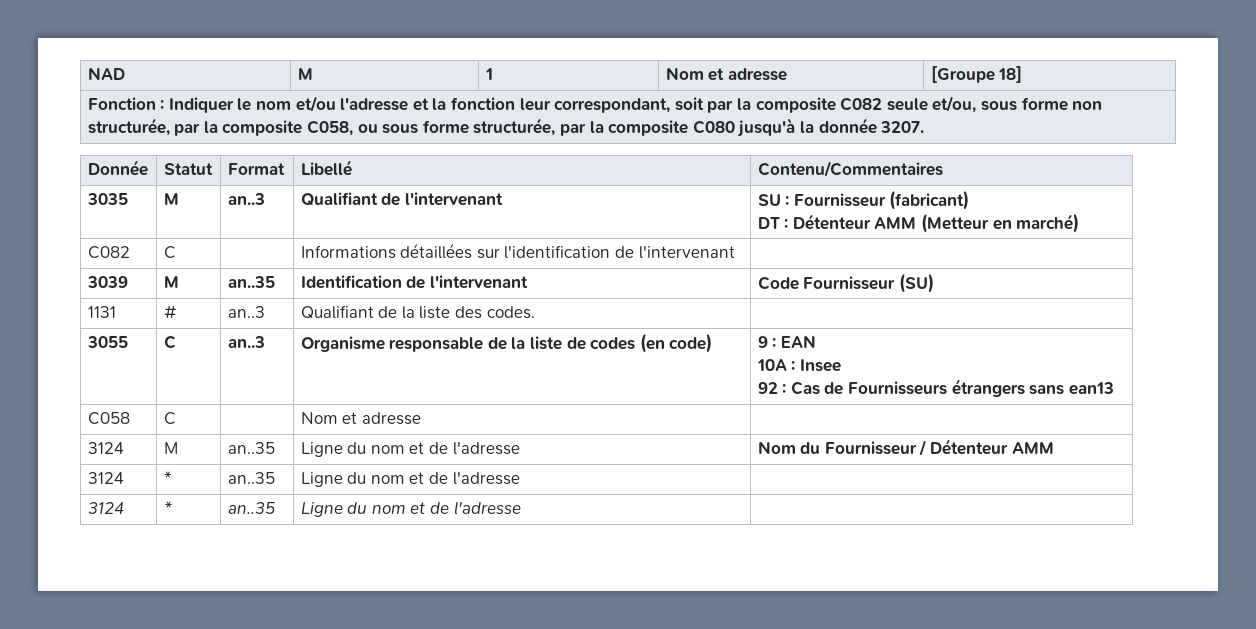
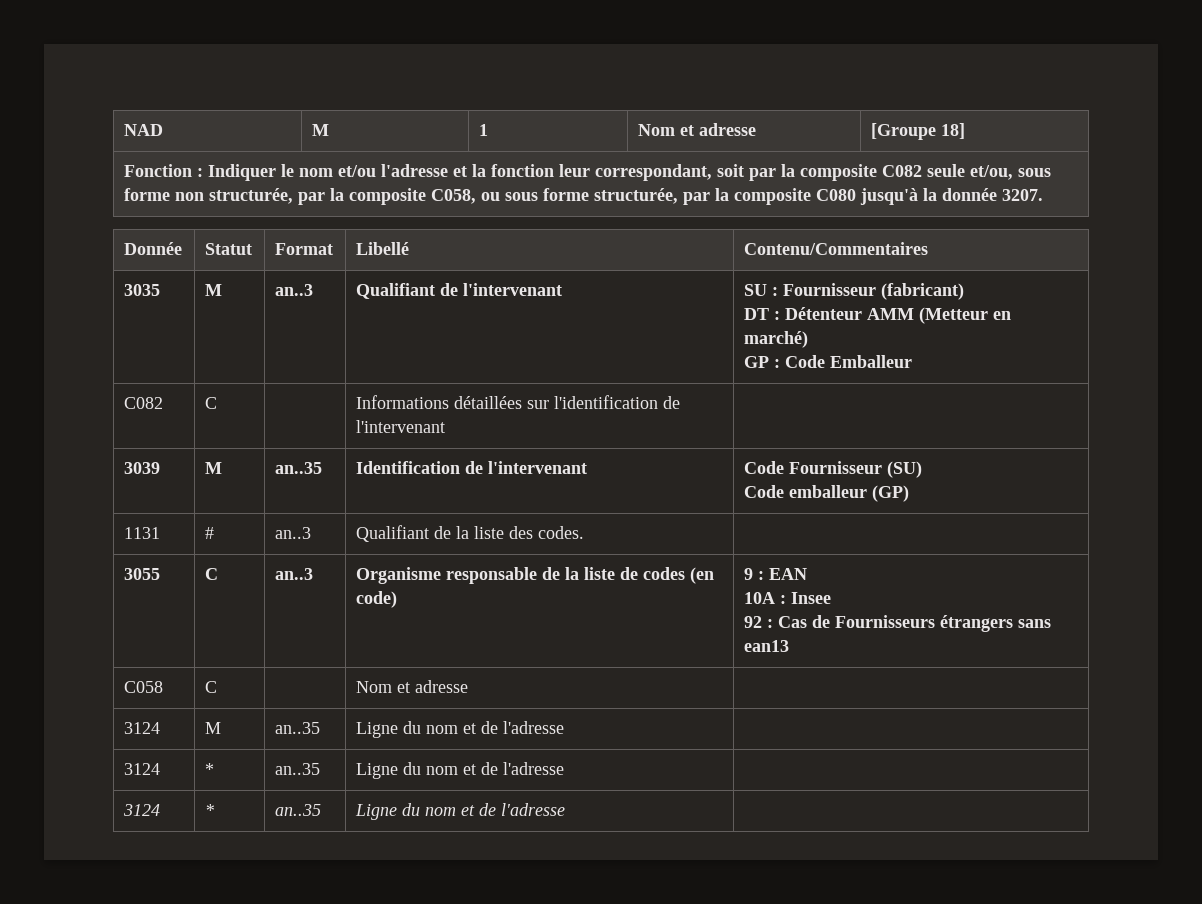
(1080, 223) none -> [744,355,913,368] // GP : Code Emballeur
(934, 283) none -> [744,485,910,502] // Code emballeur (GP)
[757,439,1054,456] Nom du Fournisseur / Détenteur AMM -> (565, 727) none

